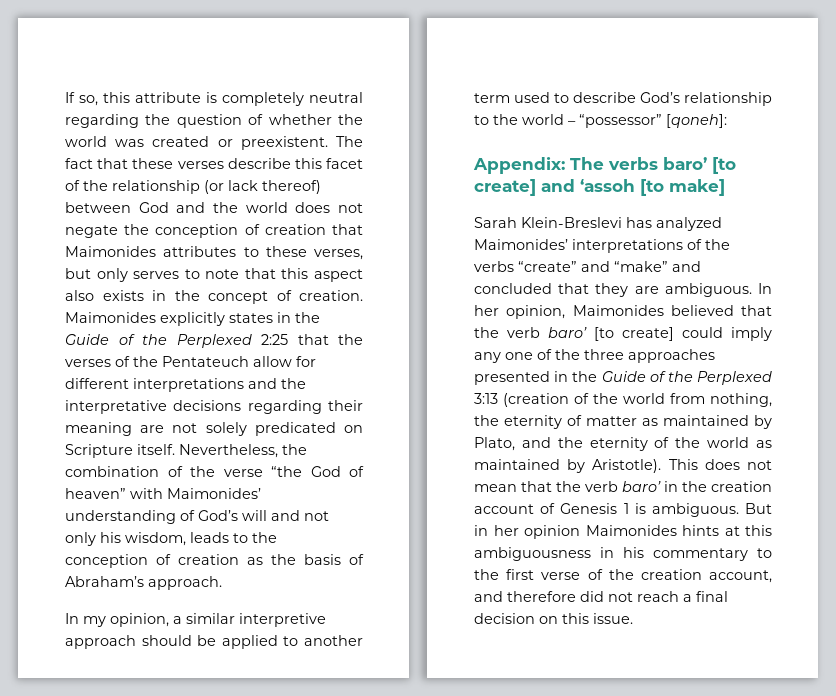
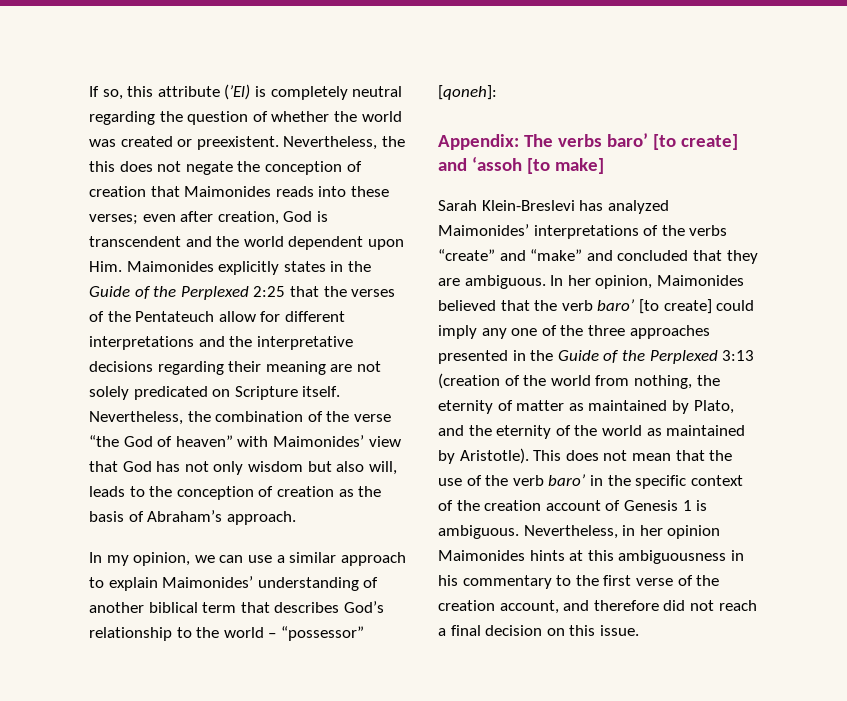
(201, 97) none -> [224,84,251,100] (’El)
[335,136,363,147] [65,158,363,169] [65,180,321,194] [65,202,288,213] The fact that these verses describe this facet of the relationship (or lack thereof) between God and the world -> [283,136,405,150] [89,161,115,172] Nevertheless, the this
[163,246,363,260] [65,268,364,282] [65,290,363,304] attributes to these verses, but only serves to note that this aspect also exists in the concept of creation. -> [275,186,389,197] [89,211,328,225] [89,236,404,250] [89,261,122,272] reads into these verses; even after creation, God is transcendent and the world dependent upon Him.
[65,510,329,524] [65,532,186,546] understanding of God’s will and not only his wisdom, -> [368,436,401,447] [89,461,397,475] view that God has not only wisdom but also will,
[173,613,326,627] [65,635,363,649] [474,92,636,103] a similar interpretive approach should be applied to another term used to describe -> [194,552,406,566] [89,576,379,591] [89,602,340,613] we can use a similar approach to explain Maimonides’ understanding of another biblical term that describes
(581, 486) none -> [438,475,509,486] use of the
(707, 486) none -> [635,475,743,489] [438,500,480,511] specific context of the
[745,503,772,514] But -> [523,525,618,539] Nevertheless,

